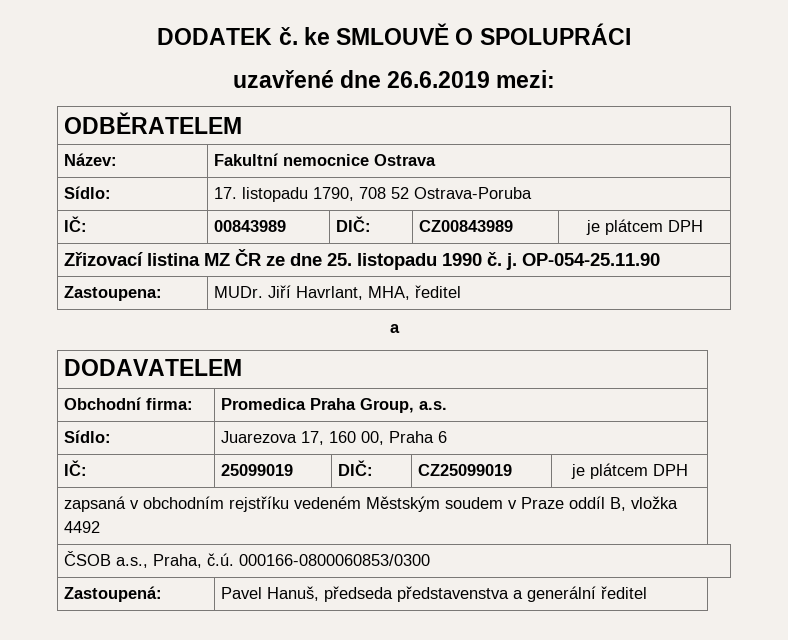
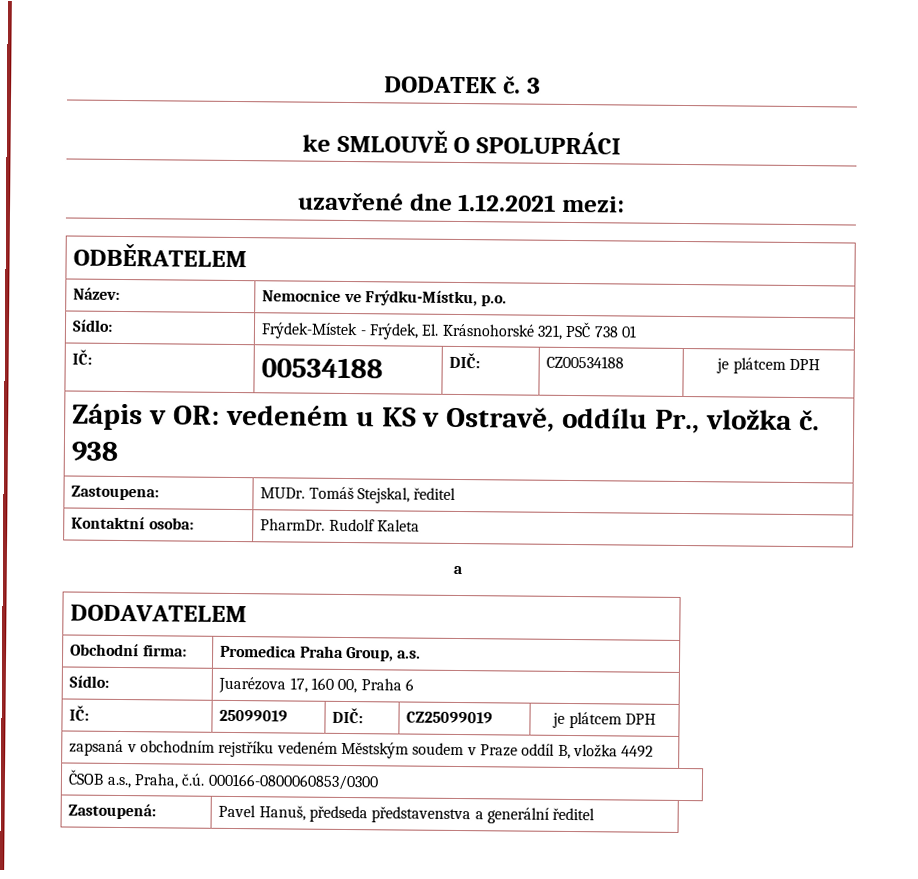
(298, 36) none -> [526,77,541,94] 3 //
[387,71,491,88] 26.6.2019 -> [458,193,557,212] 1.12.2021
[214,153,437,166] [64,186,112,199] [214,187,533,202] [64,216,88,232] [214,220,287,232] [336,216,372,232] [419,220,514,232] [585,219,703,235] [64,249,661,270] [64,286,163,301] [214,285,462,300] Fakultní nemocnice Ostrava // Sídlo: | 17. listopadu 1790, 708 52 Ostrava-Poruba // IČ: | 00843989 | DIČ: | CZ00843989 | je plátcem DPH // Zřizovací listina MZ ČR ze dne 25. listopadu 1990 č. j. OP-054-25.11.90 // Zastoupena: | MUDr. Jiří Havrlant, MHA, ředitel -> [262,289,508,307] [72,319,114,332] [261,321,638,340] [72,349,93,365] [261,357,384,379] [449,352,481,369] [546,355,625,369] [716,357,820,374] [72,403,820,434] [71,441,119,461] [71,485,160,501] [260,486,457,504] [71,516,194,530] [260,518,421,532] Nemocnice ve Frýdku-Místku, p.o. // Sídlo: | Frýdek-Místek - Frýdek, El. Krásnohorské 321, PSČ 738 01 // IČ: | 00534188 | DIČ: | CZ00534188 | je plátcem DPH // Zápis v OR: vedeném u KS v Ostravě, oddílu Pr., vložka č. 938 // Zastoupena: | MUDr. Tomáš Stejskal, ředitel // Kontaktní osoba: | PharmDr. Rudolf Kaleta
[221,431,298,443] Juarezova -> [218,676,287,694] Juarézova

